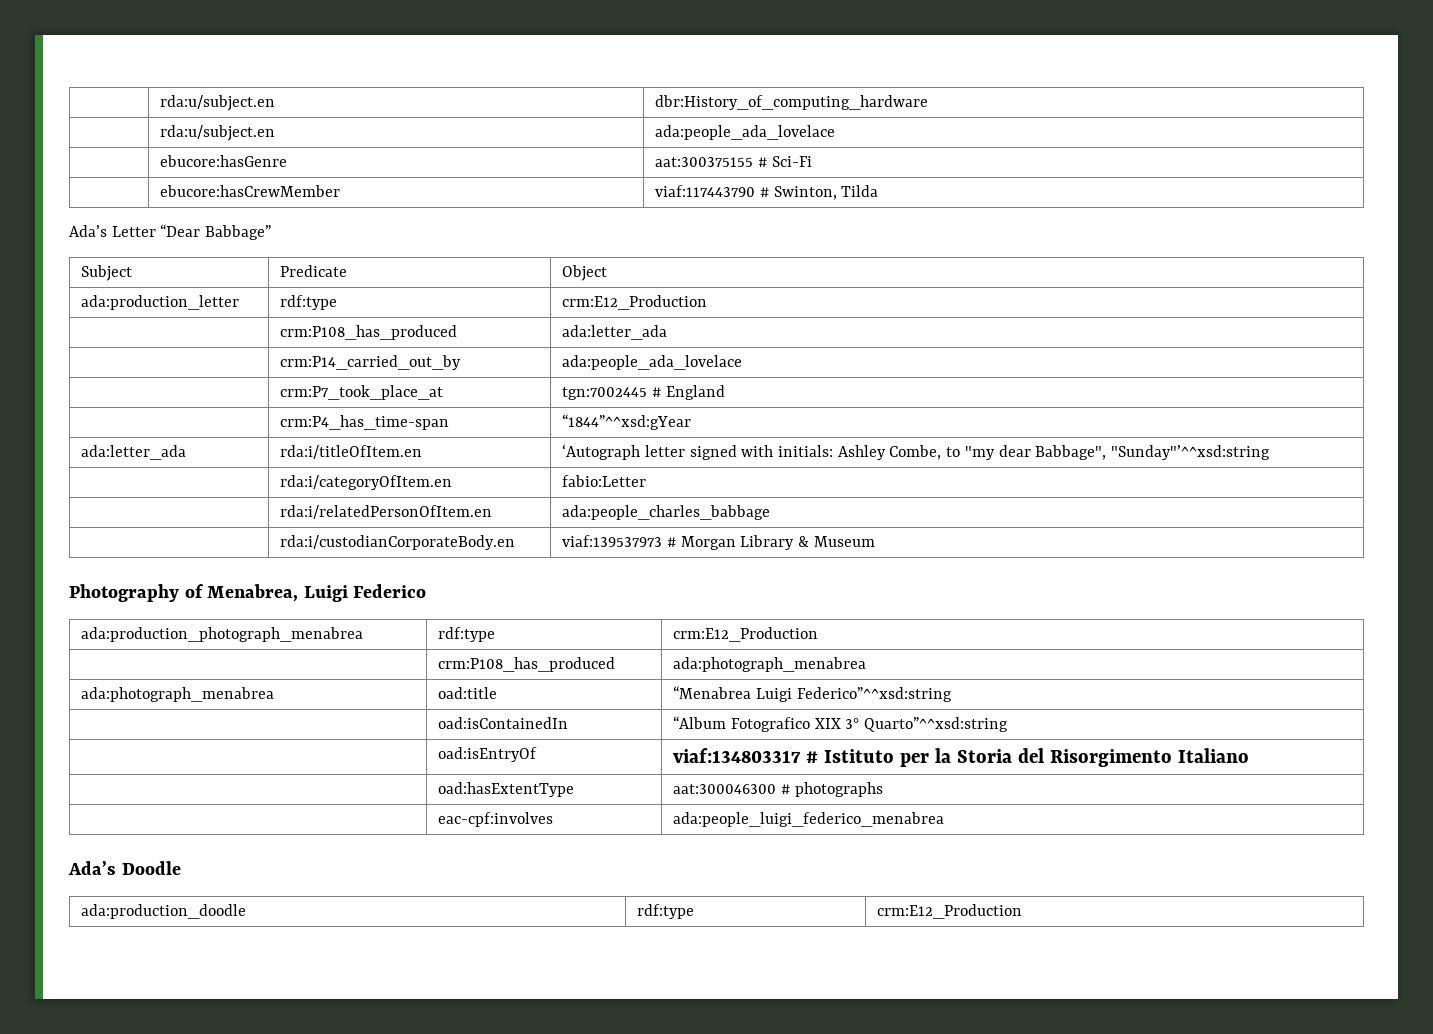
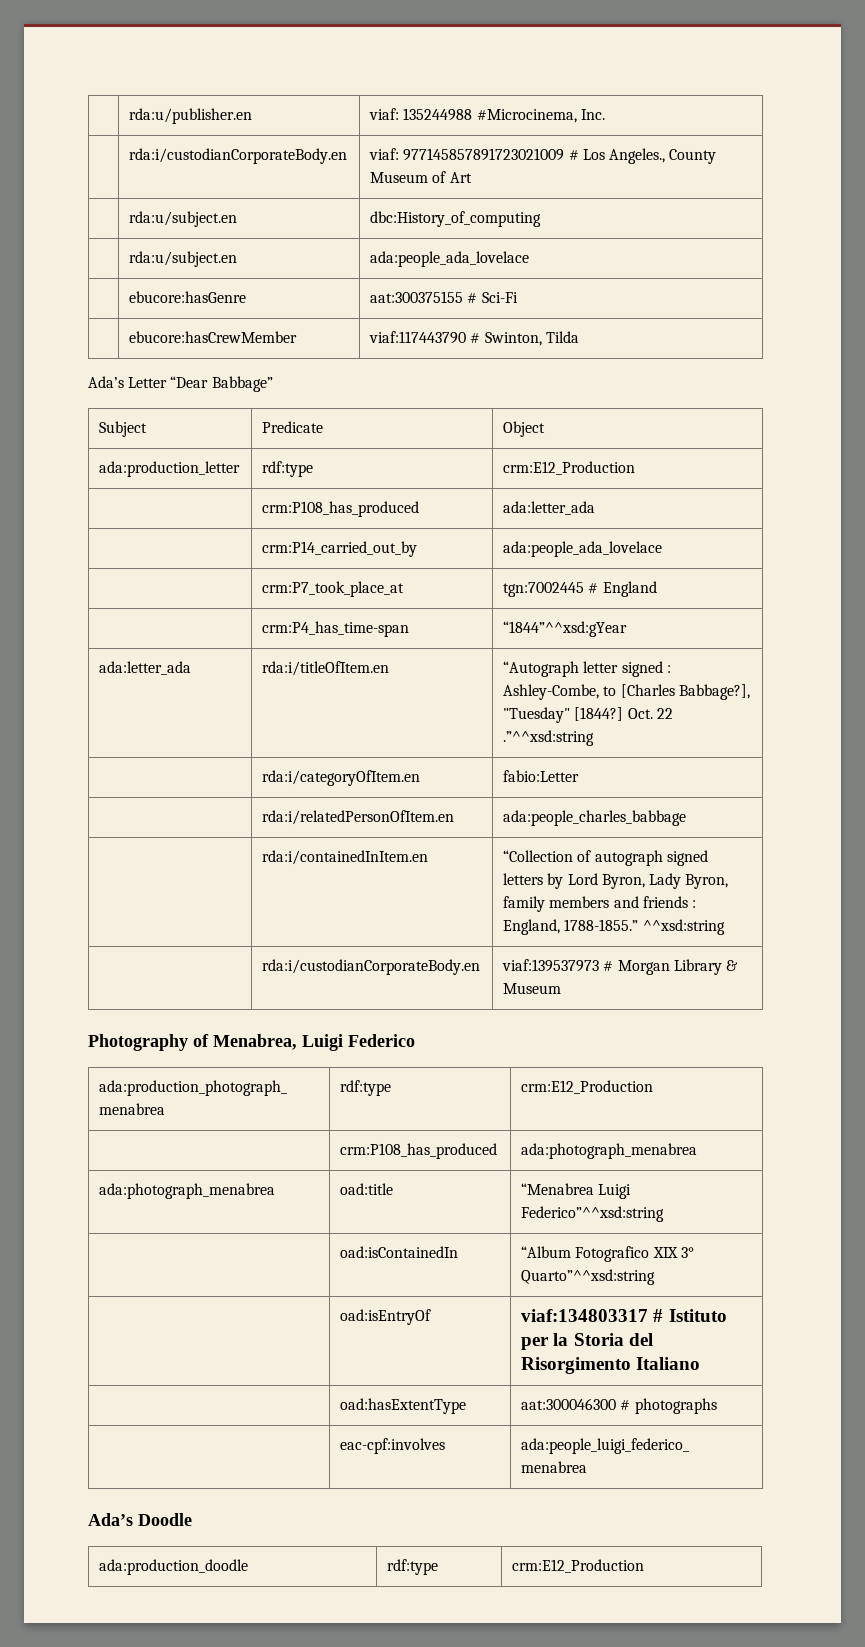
[160,95,276,111] [655,95,929,110] | rda:u/subject.en | dbr:History_of_computing_hardware -> [129,108,253,124] [369,108,605,123] [129,148,348,164] [369,148,717,164] [370,171,472,183] [129,211,238,227] [370,211,542,227] | rda:u/publisher.en | viaf: 135244988 #Microcinema, Inc. // | rda:i/custodianCorporateBody.en | viaf: 977145857891723021009 # Los Angeles., County Museum of Art // | rda:u/subject.en | dbc:History_of_computing
[562,444,641,460] ‘Autograph -> [503,661,580,677] “Autograph
[741,445,1271,460] [280,475,453,490] [562,475,647,487] [280,505,493,519] [562,505,771,520] with initials: Ashley Combe, to "my dear Babbage", "Sunday"’^^xsd:string // | rda:i/categoryOfItem.en | fabio:Letter // | rda:i/relatedPersonOfItem.en | ada:people_charles_babbage -> [666,665,671,673] [503,684,750,700] [503,707,673,723] [503,730,595,746] [262,770,421,786] [503,770,580,782] [262,810,455,825] [503,810,687,826] [262,850,429,865] [503,850,708,866] [503,873,729,889] [503,896,697,912] [503,919,725,935] : Ashley-Combe, to [Charles Babbage?], "Tuesday" [1844?] Oct. 22 .”^^xsd:string // | rda:i/categoryOfItem.en | fabio:Letter // | rda:i/relatedPersonOfItem.en | ada:people_charles_babbage // | rda:i/containedInItem.en | “Collection of autograph signed letters by Lord Byron, Lady Byron, family members and friends : England, 1788-1855.” ^^xsd:string

